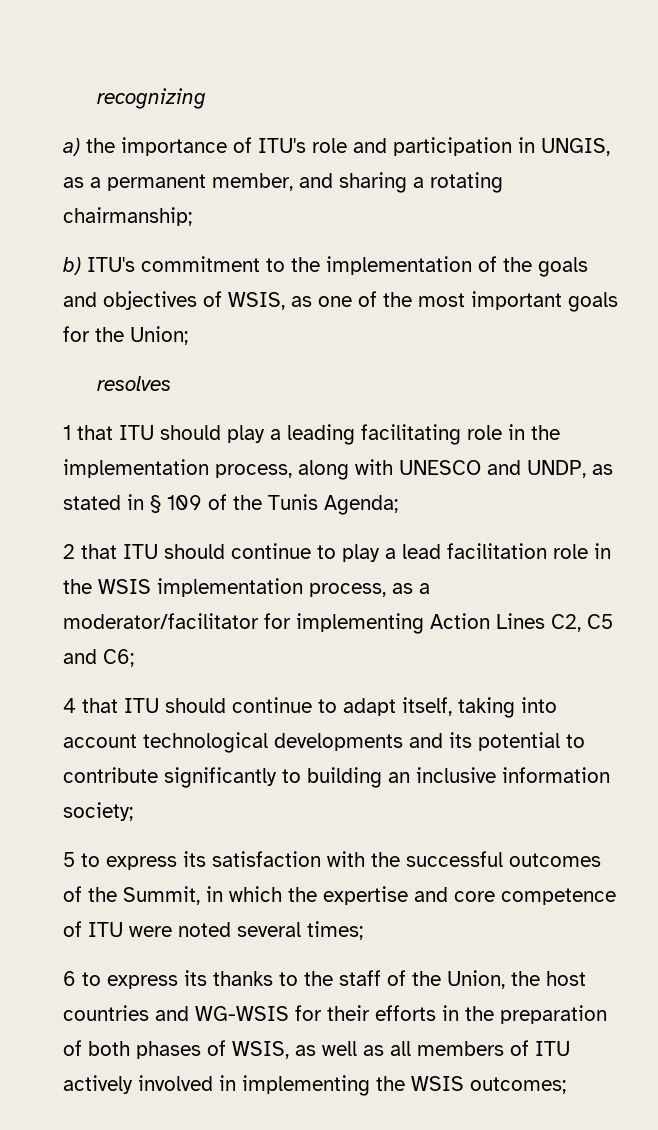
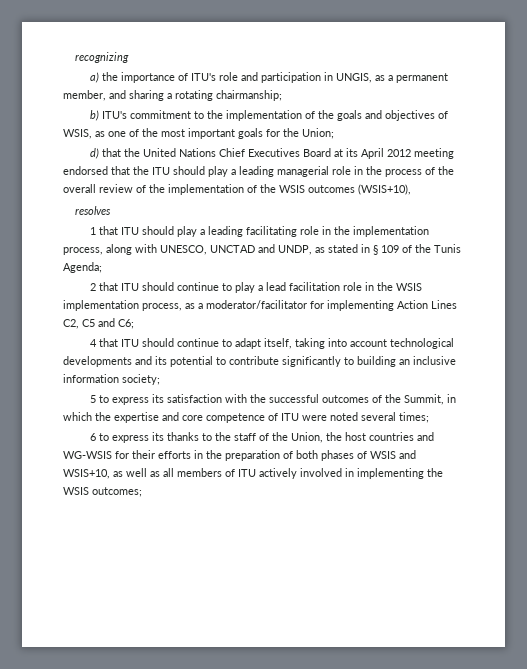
(188, 335) none -> [90,148,455,159] [63,166,454,177] [63,184,411,195] // d) that the United Nations Chief Executives Board at its April 2012 meeting endorsed that the ITU should play a leading managerial role in the process of the overall review of the implementation of the WSIS outcomes (WSIS+10),
[399,460,481,475] UNESCO -> [160,245,255,255] UNESCO, UNCTAD
[232,1041,289,1059] WSIS, -> [370,450,416,459] [63,469,110,479] WSIS and WSIS+10,

